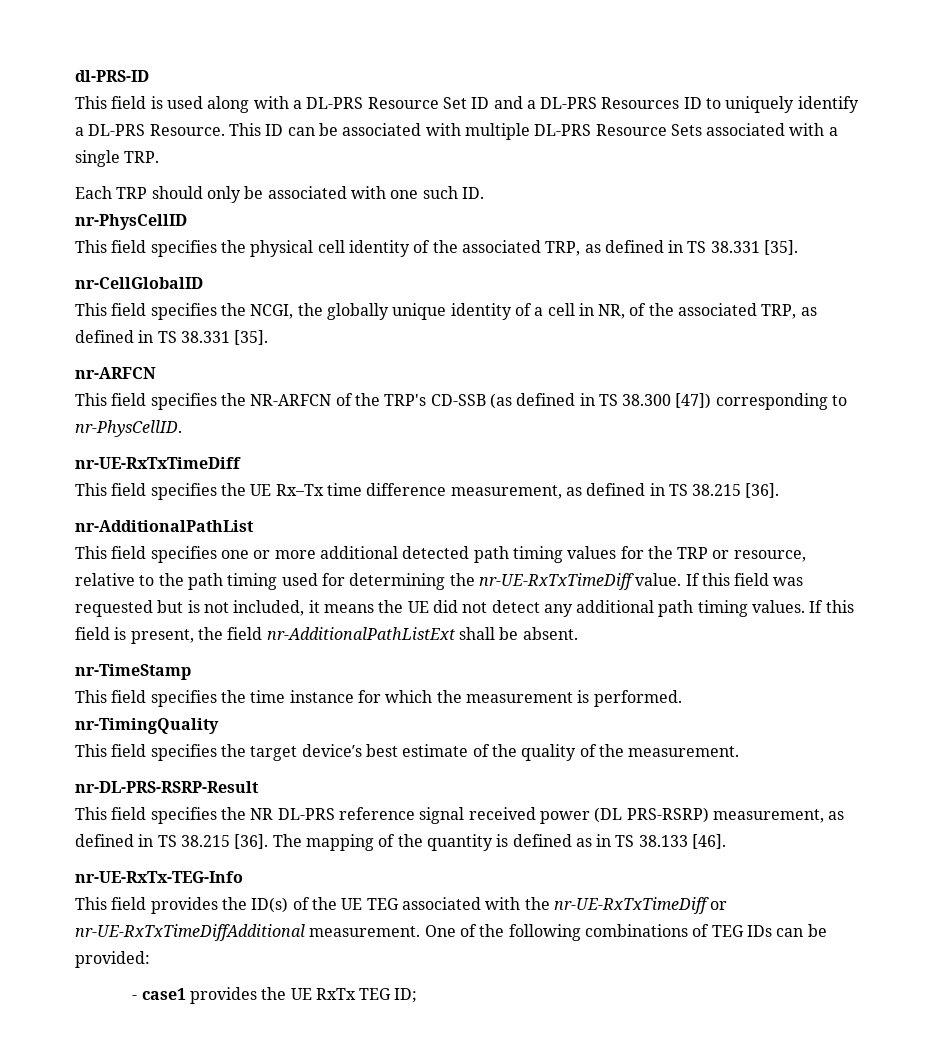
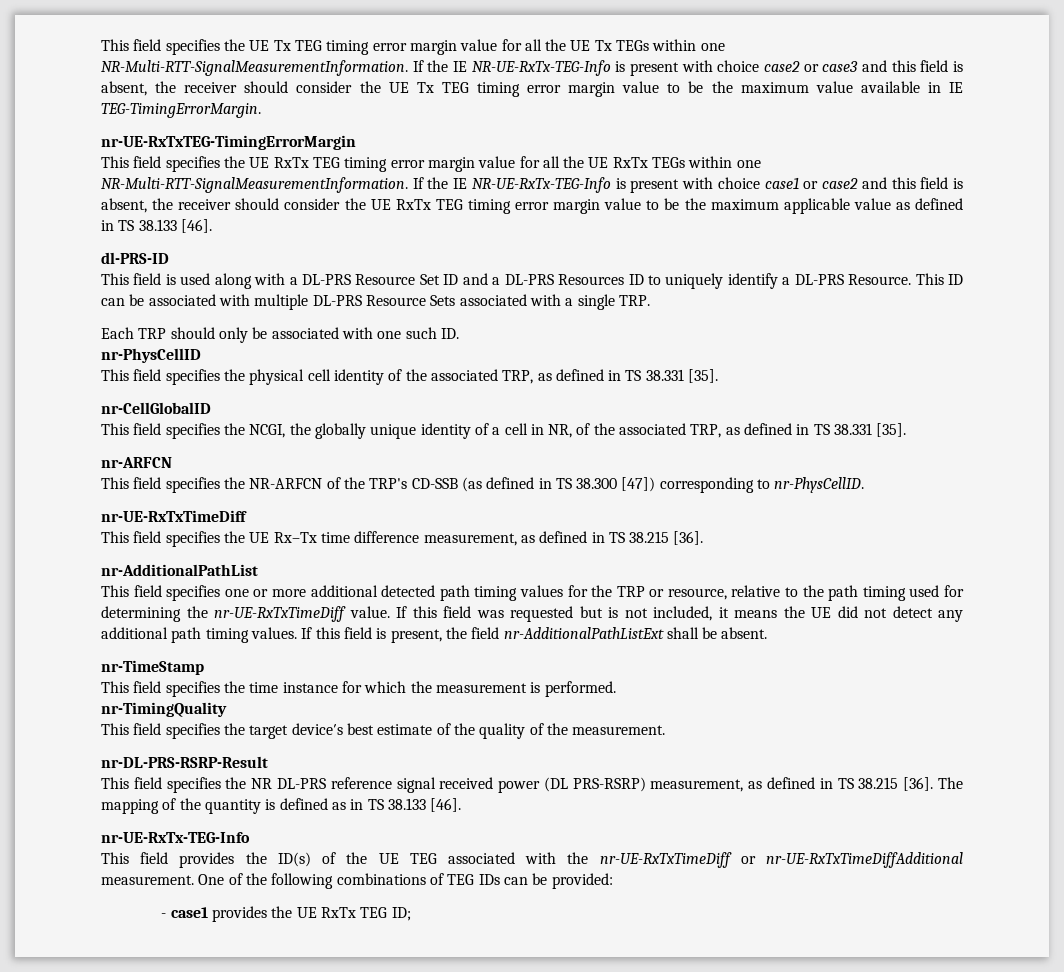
(75, 76) none -> [101,39,725,55] [101,60,963,76] [101,81,964,97] [101,103,261,118] [101,135,356,150] [101,156,761,172] [101,177,964,193] [101,198,964,214] [101,219,212,233] This field specifies the UE Tx TEG timing error margin value for all the UE Tx TEGs within one NR-Multi-RTT-SignalMeasurementInformation. If the IE NR-UE-RxTx-TEG-Info is present with choice case2 or case3 and this field is absent, the receiver should consider the UE Tx TEG timing error margin value to be the maximum value available in IE TEG-TimingErrorMargin. // nr-UE-RxTxTEG-TimingErrorMargin // This field specifies the UE RxTx TEG timing error margin value for all the UE RxTx TEGs within one NR-Multi-RTT-SignalMeasurementInformation. If the IE NR-UE-RxTx-TEG-Info is present with choice case1 or case2 and this field is absent, the receiver should consider the UE RxTx TEG timing error margin value to be the maximum applicable value as defined in TS 38.133 [46]. //

